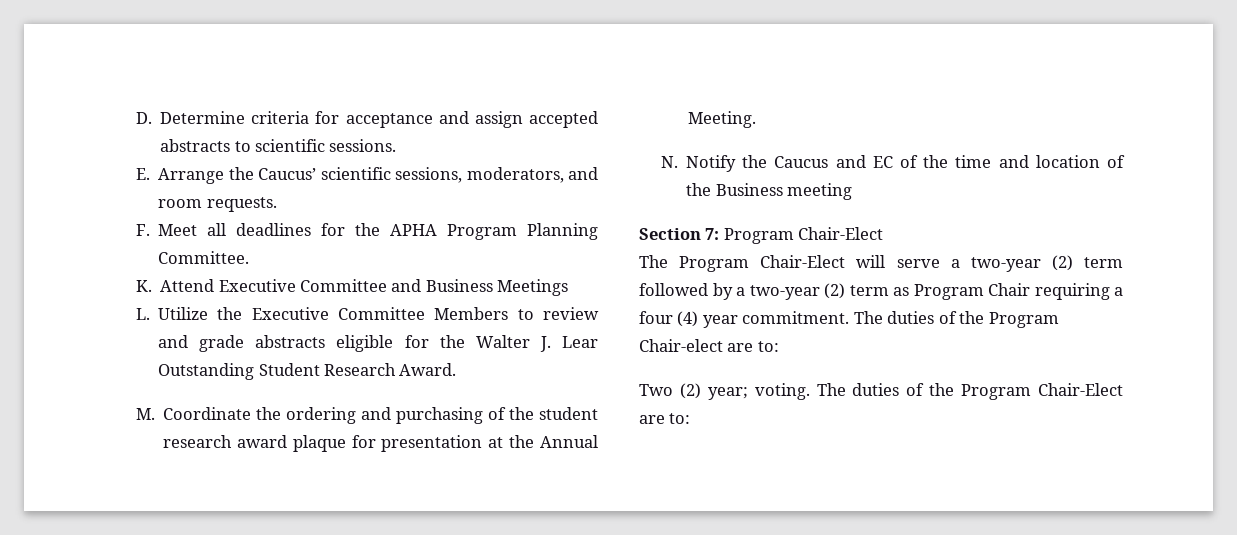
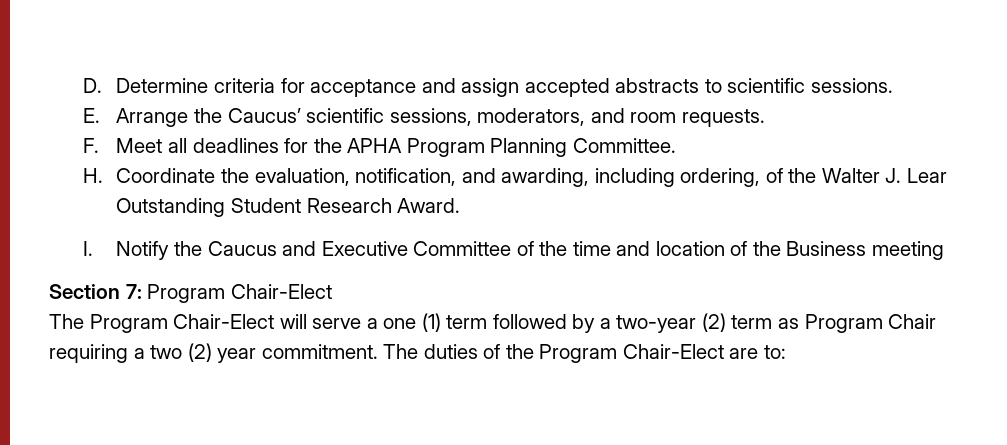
[135,279,569,296] [135,307,599,320] [158,335,429,352] K. Attend Executive Committee and Business Meetings // L. Utilize the Executive Committee Members to review and grade abstracts eligible for -> [82,168,783,187] H. Coordinate the evaluation, notification, and awarding, including ordering, of
[135,407,598,424] [163,435,598,452] [688,111,757,128] [660,156,678,168] M. Coordinate the ordering and purchasing of the student research award plaque for presentation at the Annual Meeting. // N. -> [82,241,93,256] I.
[872,156,893,168] EC -> [321,241,512,256] Executive Committee
[970,255,1073,272] two-year (2) -> [383,313,441,332] one (1)
[639,311,699,327] four (4) -> [150,343,212,362] two (2)
[639,339,779,352] [639,383,1032,400] Chair-elect are to: // Two (2) year; voting. The duties of the Program -> (618, 353) none

